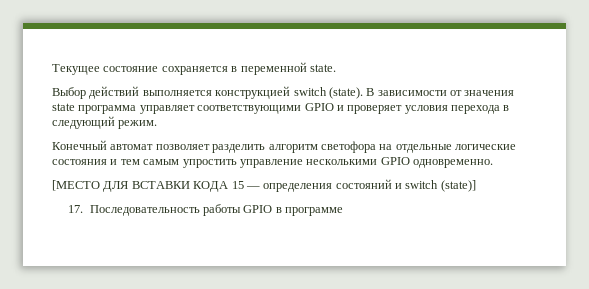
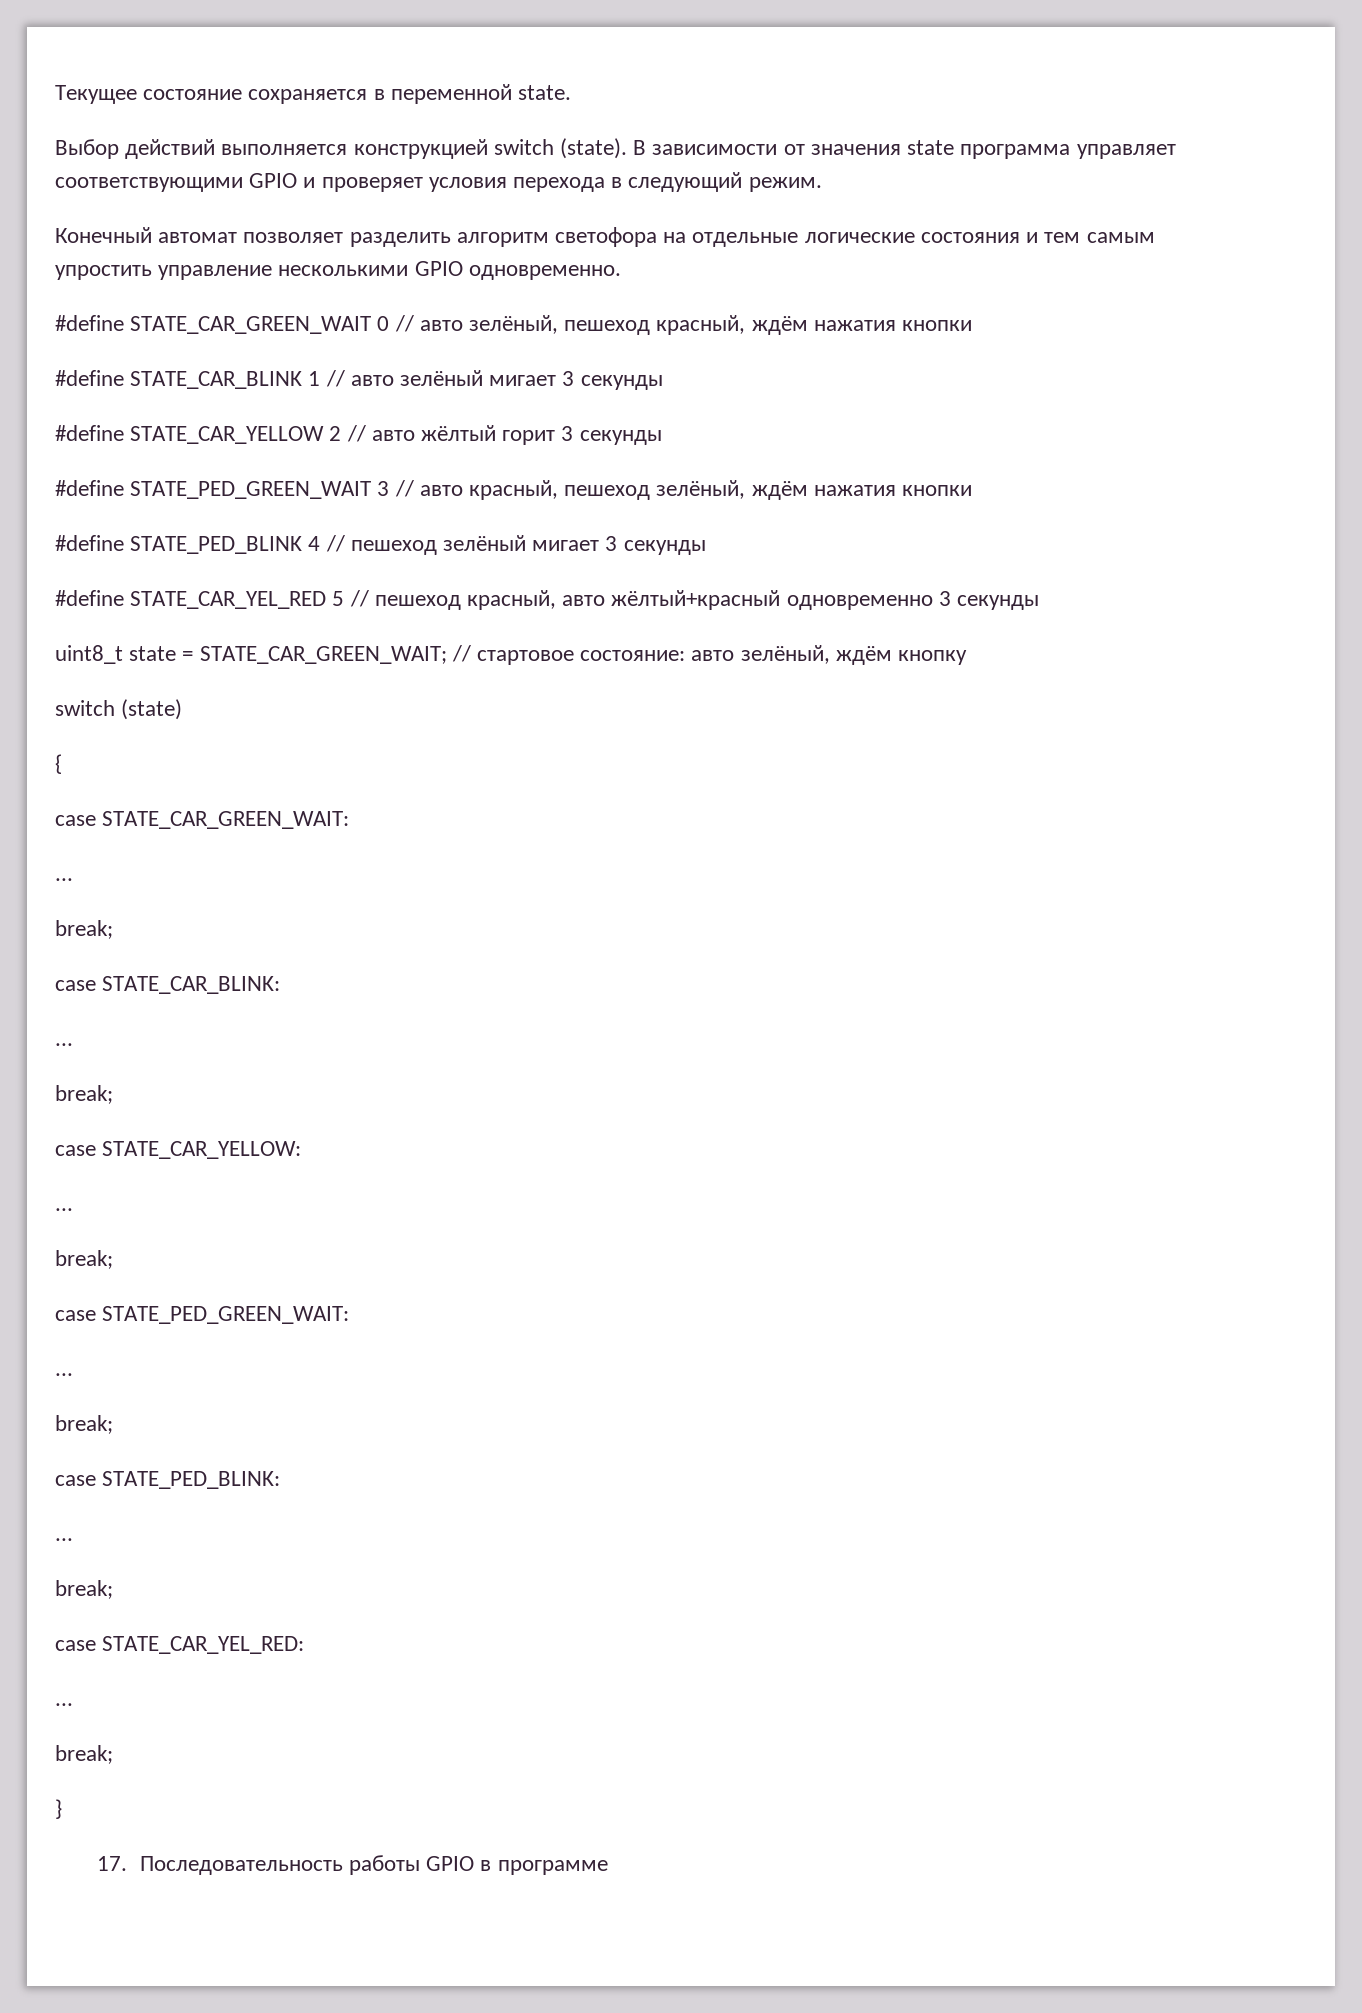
[52,179,476,192] [МЕСТО ДЛЯ ВСТАВКИ КОДА 15 — определения состояний и switch (state)] -> [55,315,973,335] [55,370,663,390] [55,425,662,445] [55,480,973,500] [55,535,706,555] [55,590,1040,610] [55,645,968,665] [55,699,183,720] [55,754,62,774] [55,811,350,829] [55,878,73,881] [55,920,113,939] [55,976,281,994] [55,1043,73,1046] [55,1085,113,1104] [55,1141,302,1159] [55,1208,73,1211] [55,1250,113,1269] [55,1306,350,1324] [55,1373,73,1376] [55,1415,113,1434] [55,1471,281,1489] [55,1538,73,1541] [55,1580,113,1599] [55,1636,305,1654] [55,1703,73,1706] [55,1745,113,1764] [55,1799,62,1819] #define STATE_CAR_GREEN_WAIT 0 // авто зелёный, пешеход красный, ждём нажатия кнопки // #define STATE_CAR_BLINK 1 // авто зелёный мигает 3 секунды // #define STATE_CAR_YELLOW 2 // авто жёлтый горит 3 секунды // #define STATE_PED_GREEN_WAIT 3 // авто красный, пешеход зелёный, ждём нажатия кнопки // #define STATE_PED_BLINK 4 // пешеход зелёный мигает 3 секунды // #define STATE_CAR_YEL_RED 5 // пешеход красный, авто жёлтый+красный одновременно 3 секунды // uint8_t state = STATE_CAR_GREEN_WAIT; // стартовое состояние: авто зелёный, ждём кнопку // switch (state) // { // case STATE_CAR_GREEN_WAIT: // ... // break; // case STATE_CAR_BLINK: // ... // break; // case STATE_CAR_YELLOW: // ... // break; // case STATE_PED_GREEN_WAIT: // ... // break; // case STATE_PED_BLINK: // ... // break; // case STATE_CAR_YEL_RED: // ... // break; // }

